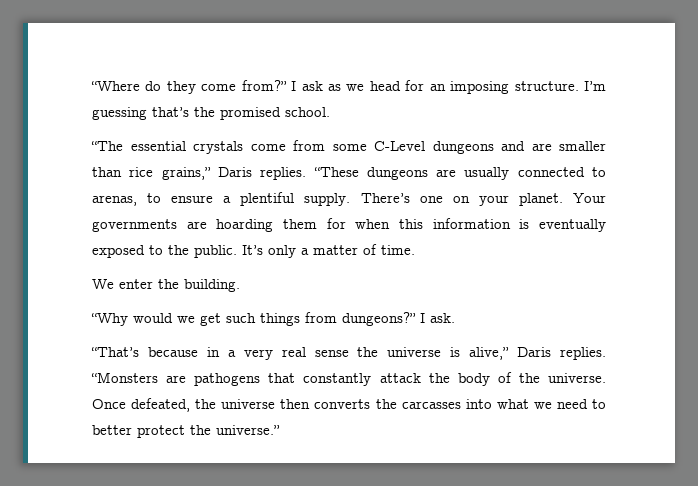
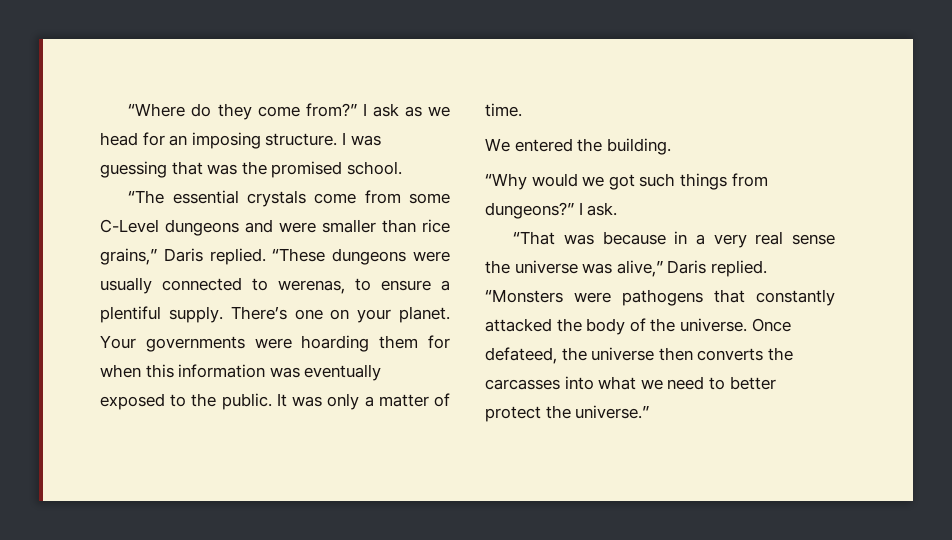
[584,81,606,91] [92,107,189,120] I’m guessing that’s -> [341,132,381,146] [100,161,238,178] I was guessing that was
[531,143,552,151] are -> [279,222,316,233] were
[260,167,307,180] replies. -> [209,248,266,265] replied.
[436,169,457,177] are -> [412,251,450,262] were
[92,195,137,206] arenas, -> [278,280,345,294] werenas,
[186,221,207,229] are -> [254,338,292,349] were
[519,219,530,229] is -> [269,367,300,378] was
[242,245,263,255] It’s -> [276,393,323,407] It was
[119,279,153,289] enter -> [514,138,573,152] entered
[200,313,221,326] get -> [608,174,635,190] got
[91,347,139,357] “That’s -> [513,231,595,245] “That was
[450,347,461,357] is -> [582,263,613,274] was
[560,347,607,360] [91,372,187,383] replies. “Monsters are -> [710,260,767,277] [485,289,611,303] replied. “Monsters were
[379,373,421,383] attack -> [485,318,552,332] attacked
[131,398,191,412] defeated, -> [485,347,557,364] defateed,

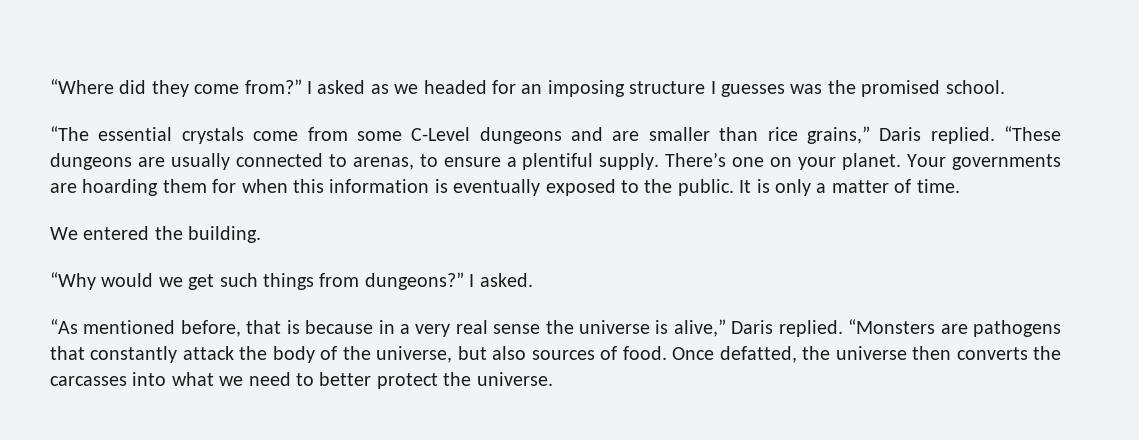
[191,103,212,117] do -> [119,80,147,94] did
[372,103,399,117] ask -> [317,80,366,94] asked
[100,132,138,146] head -> [423,80,487,94] headed
[265,132,381,146] [100,161,203,178] structure. I was guessing that -> [629,81,785,97] structure I guesses
[279,222,316,233] were -> [612,131,640,141] are
[412,251,450,262] were -> [137,157,165,167] are
[278,280,345,294] werenas, -> [352,157,414,170] arenas,
[254,338,292,349] were -> [50,183,77,193] are
[269,367,300,378] was -> [434,179,448,193] is
[292,396,323,407] was -> [756,179,770,193] is
[608,174,635,190] got -> [188,274,215,290] get
[587,202,618,216] [513,231,595,245] ask. // “That was -> [479,273,533,287] [50,319,300,337] asked. // “As mentioned before, that is
[582,263,613,274] was -> [655,320,669,334] is
[574,292,611,303] were -> [940,324,968,334] are
[485,318,552,332] attacked -> [182,346,234,360] attack
[679,318,791,332] [485,347,557,364] universe. Once defateed, -> [376,346,797,363] universe, but also sources of food. Once defatted,
[575,405,650,419] universe.” -> [476,372,553,386] universe.

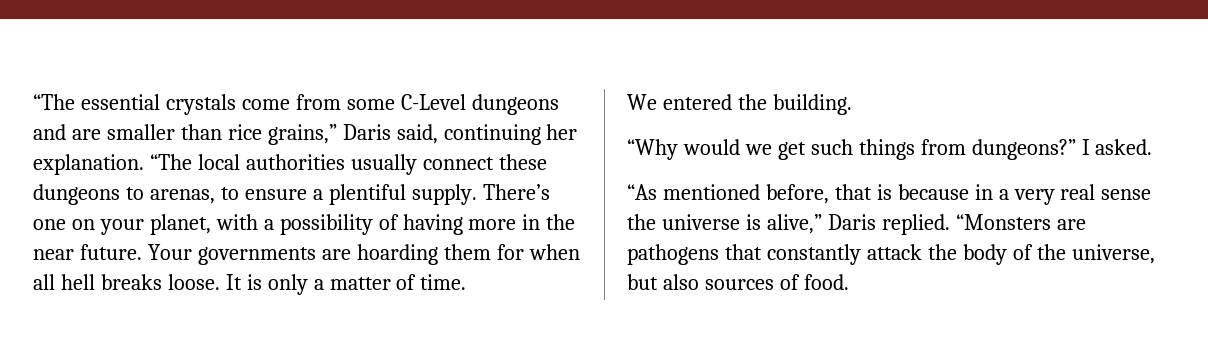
[50,79,1005,97] “Where did they come from?” I asked as we headed for an imposing structure I guesses was the promised school. // -> (33, 102) none
[930,126,1061,144] [50,153,323,170] replied. “These dungeons are usually connected -> [396,124,578,145] [33,154,547,175] [33,184,120,205] said, continuing her explanation. “The local authorities usually connect these dungeons
[842,153,902,170] planet. -> [149,214,576,235] [33,244,142,260] planet, with a possibility of having more in the near future.
[293,179,734,196] this information is eventually exposed to the public. -> [33,274,220,290] all hell breaks loose.
[672,346,1062,363] [50,372,553,389] Once defatted, the universe then converts the carcasses into what we need to better protect the universe. -> (849, 282) none

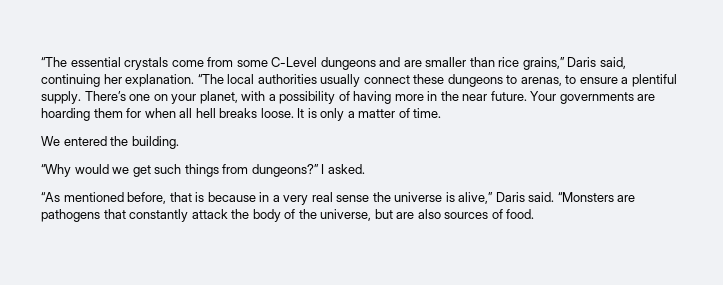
[881,214,950,235] replied. -> [528,192,555,202] said.
(658, 282) none -> [396,212,415,219] are

